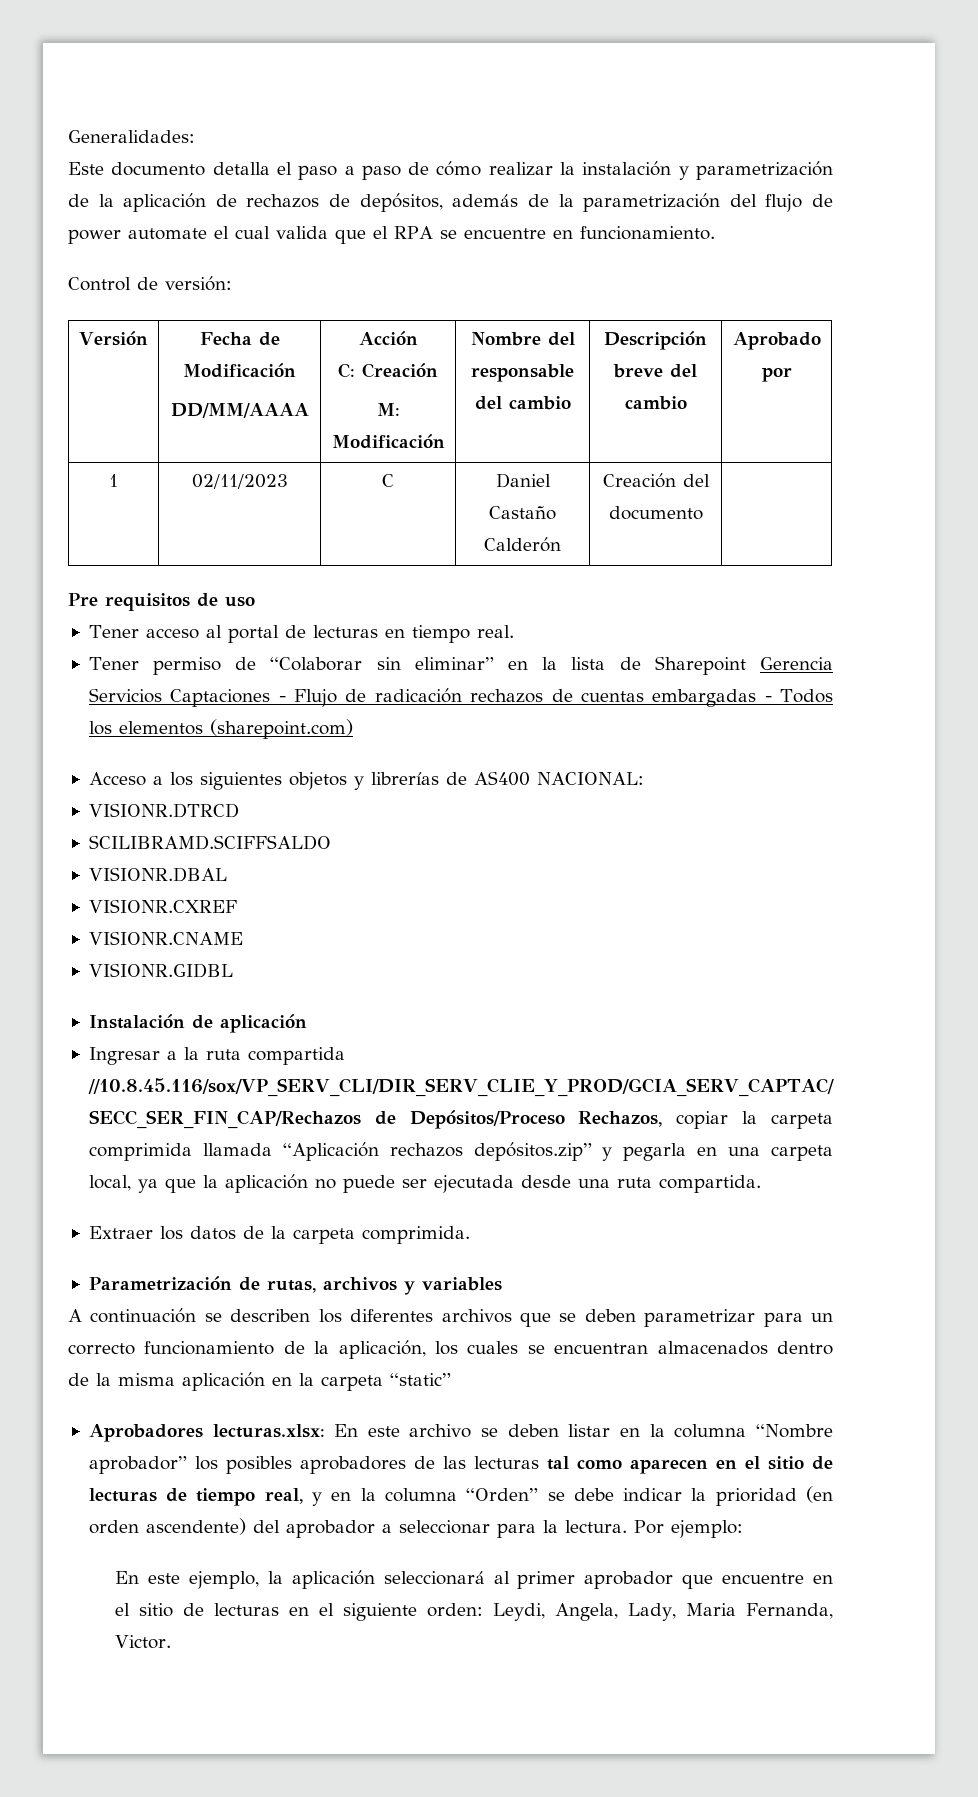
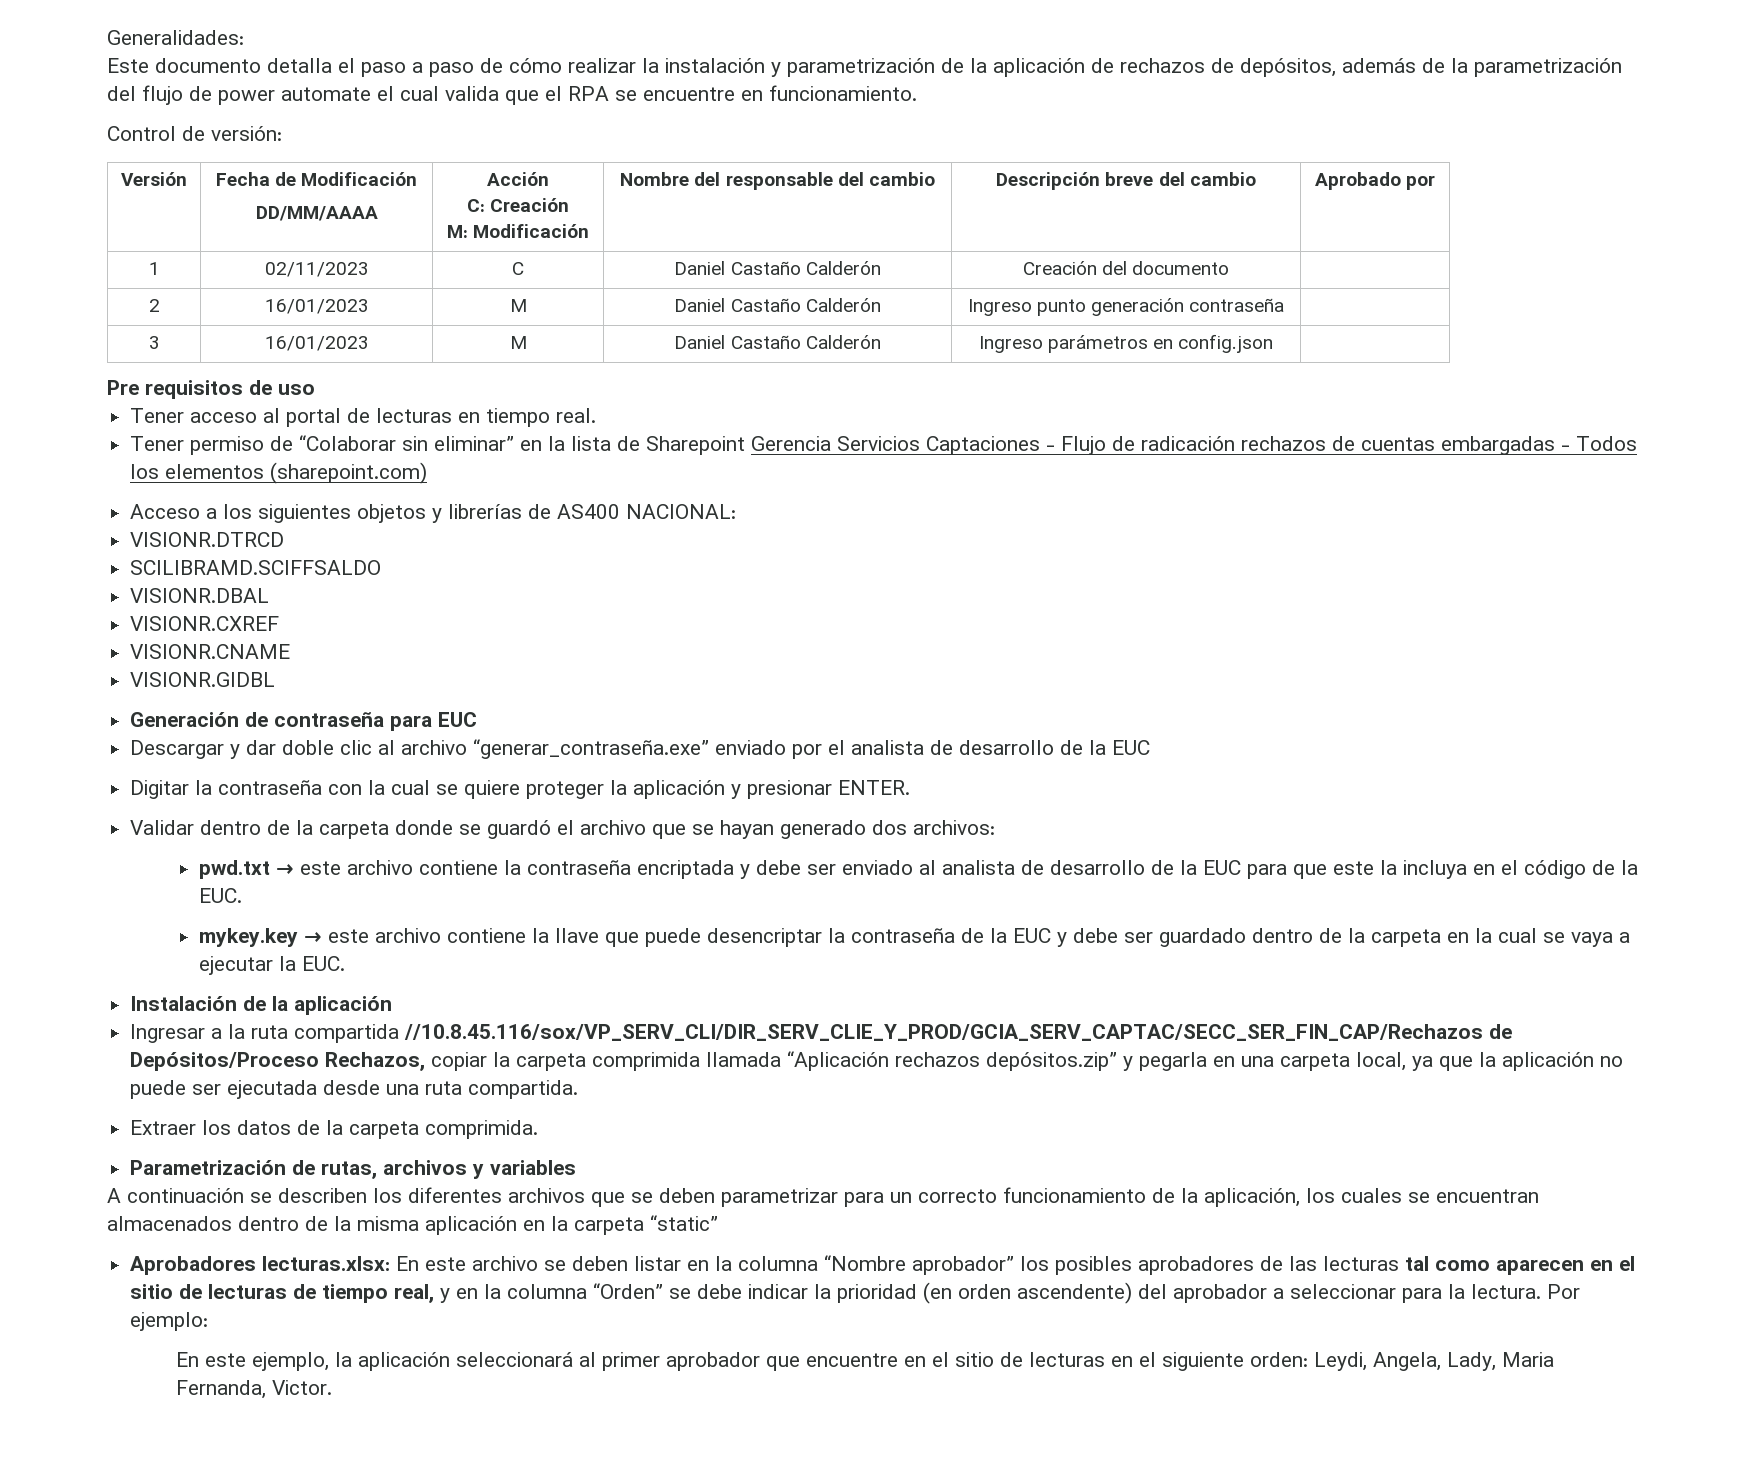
(703, 513) none -> [148,299,160,312] [264,299,369,314] [509,299,527,312] [674,298,881,312] [967,298,1285,316] [148,336,160,349] [264,336,369,351] [509,336,527,349] [674,335,881,349] [978,334,1274,353] // 2 | 16/01/2023 | M | Daniel Castaño Calderón | Ingreso punto generación contraseña | // 3 | 16/01/2023 | M | Daniel Castaño Calderón | Ingreso parámetros en config.json |
(233, 970) none -> [130,712,478,731] [130,739,1151,759] [130,780,911,799] [130,820,996,839] [198,860,1638,879] [198,888,242,903] [198,928,1630,947] [198,956,345,975] // Generación de contraseña para EUC // Descargar y dar doble clic al archivo “generar_contraseña.exe” enviado por el analista de desarrollo de la EUC // Digitar la contraseña con la cual se quiere proteger la aplicación y presionar ENTER. // Validar dentro de la carpeta donde se guardó el archivo que se hayan generado dos archivos: // pwd.txt → este archivo contiene la contraseña encriptada y debe ser enviado al analista de desarrollo de la EUC para que este la incluya en el código de la EUC. // mykey.key → este archivo contiene la llave que puede desencriptar la contraseña de la EUC y debe ser guardado dentro de la carpeta en la cual se vaya a ejecutar la EUC.
(213, 1022) none -> [272,996,289,1011] la

